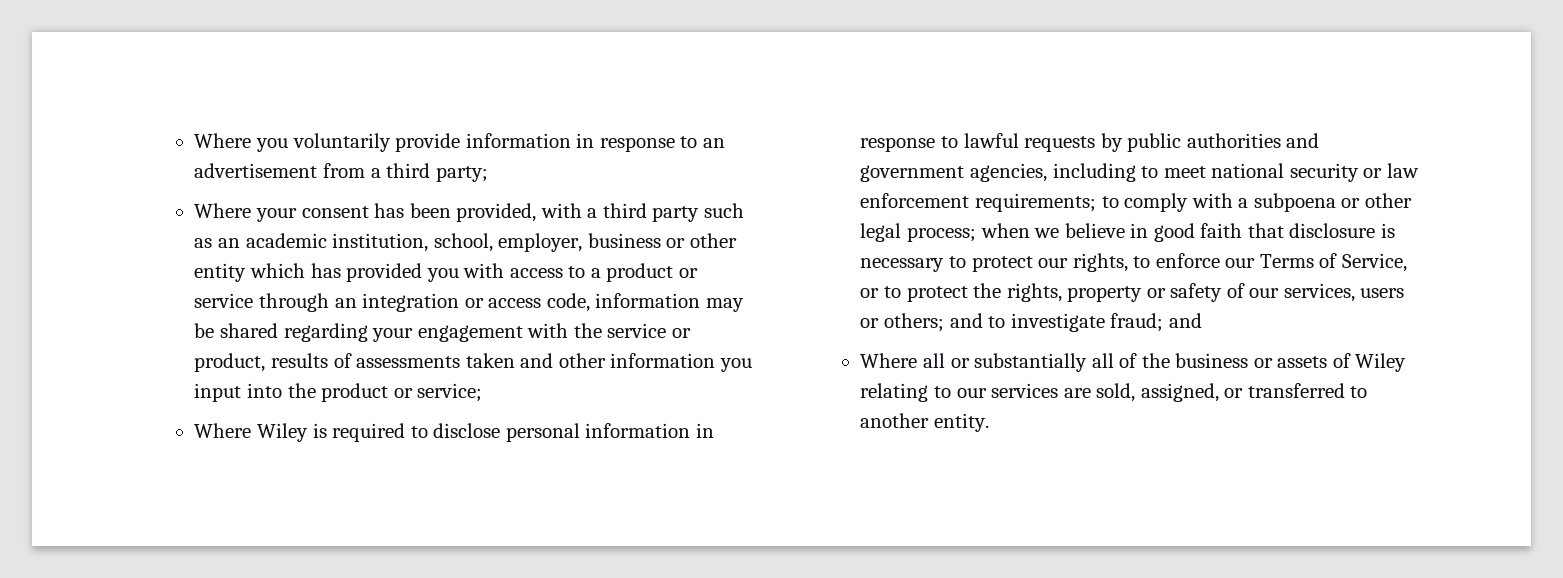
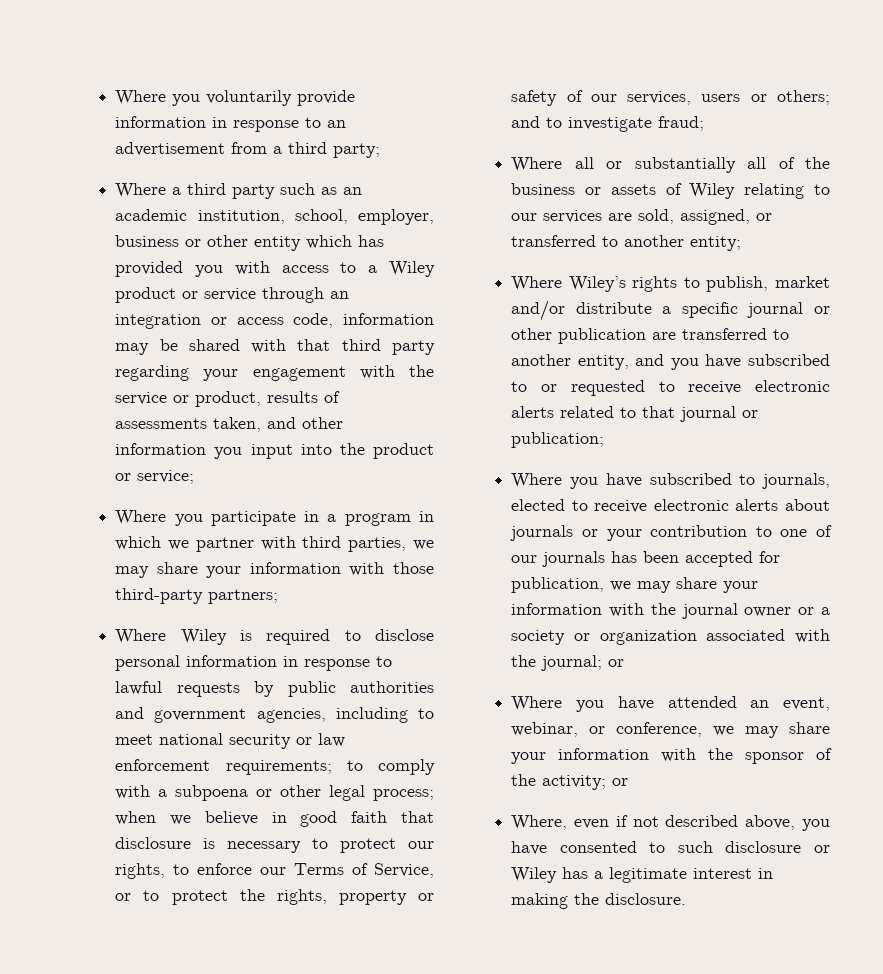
[255,203,582,222] your consent has been provided, with -> (167, 190) none
(601, 273) none -> [389,261,436,277] Wiley
(278, 330) none -> [251,339,436,355] with that third party
[465,353,515,368] taken -> [213,417,262,432] taken,
(483, 392) none -> [115,510,435,526] [115,536,435,552] [115,562,434,578] [115,588,279,604] // Where you participate in a program in which we partner with third parties, we may share your information with those third-party partners;
[1168,313,1202,328] and -> (705, 123) none
[933,413,989,432] entity. -> [690,236,742,251] [511,276,830,292] [511,300,830,321] [511,328,790,344] [511,354,830,370] [511,380,830,396] [511,406,759,422] [511,432,605,448] [511,473,830,489] [511,499,830,513] [510,525,832,541] [511,551,781,567] [511,577,759,593] [511,603,830,619] [511,629,830,645] [511,655,625,671] [511,696,830,712] [511,722,830,738] [511,748,832,764] [511,774,629,790] [511,815,830,831] [511,841,830,855] [511,867,774,883] [511,893,687,909] entity; // Where Wiley’s rights to publish, market and/or distribute a specific journal or other publication are transferred to another entity, and you have subscribed to or requested to receive electronic alerts related to that journal or publication; // Where you have subscribed to journals, elected to receive electronic alerts about journals or your contribution to one of our journals has been accepted for publication, we may share your information with the journal owner or a society or organization associated with the journal; or // Where you have attended an event, webinar, or conference, we may share your information with the sponsor of the activity; or // Where, even if not described above, you have consented to such disclosure or Wiley has a legitimate interest in making the disclosure.

